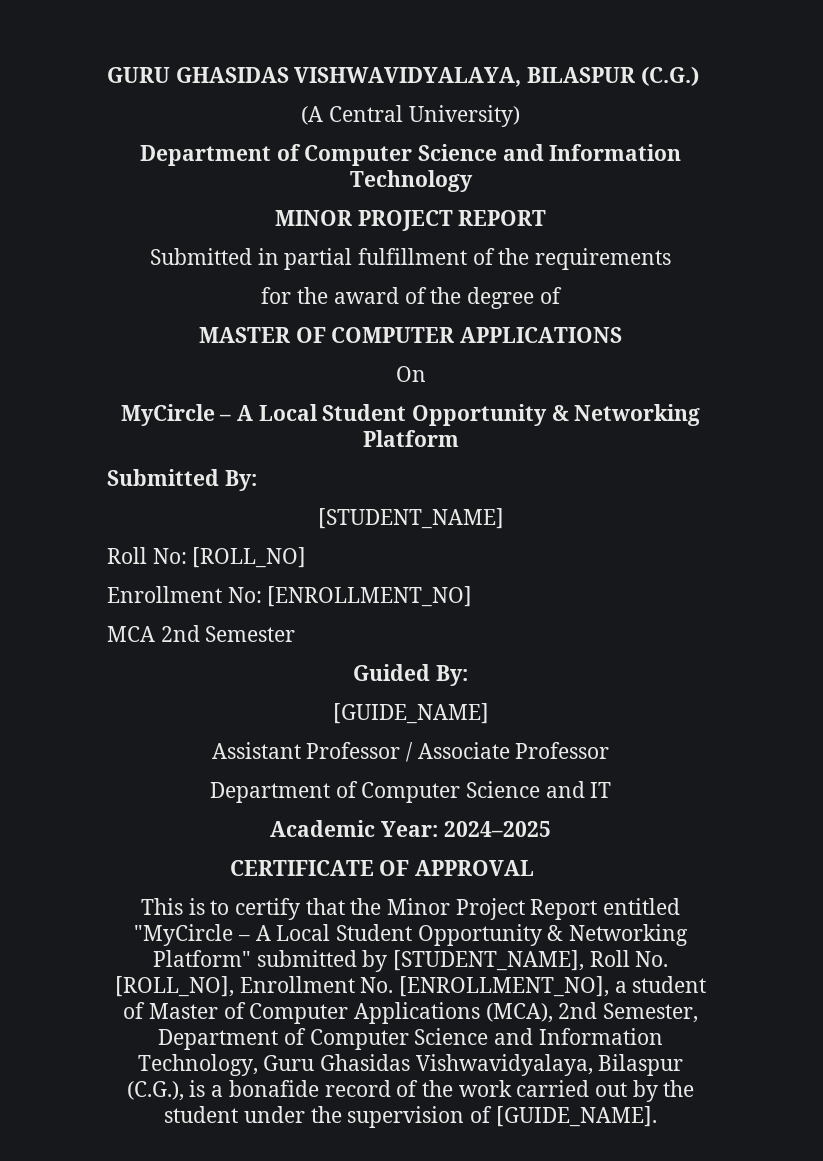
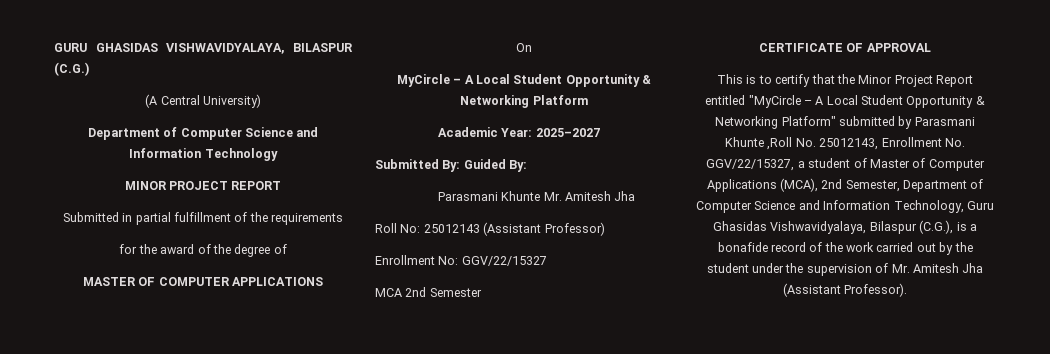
(459, 438) none -> [437,127,600,137] // Academic Year: 2025–2027
[317,508,504,529] // [STUDENT_NAME] -> [463,159,528,172] [437,191,636,201] Guided By: // Parasmani Khunte Mr. Amitesh Jha
[192,547,307,568] [ROLL_NO] -> [423,222,605,236] 25012143 (Assistant Professor)
[267,586,473,607] [ENROLLMENT_NO] -> [461,256,547,266] GGV/22/15327
[353,664,468,686] [332,703,489,724] [211,742,610,762] [209,781,612,803] [270,820,551,837] // Guided By: // [GUIDE_NAME] // Assistant Professor / Associate Professor // Department of Computer Science and IT // Academic Year: 2024–2025 -> (482, 292) none
[392,950,669,971] [114,976,234,997] [STUDENT_NAME], Roll No. [ROLL_NO], -> [914,117,975,126] [725,137,879,150] Parasmani Khunte ,Roll No. 25012143,
[398,976,609,997] [ENROLLMENT_NO], -> [706,159,795,171] GGV/22/15327,
[495,1106,657,1127] [GUIDE_NAME]. -> [891,263,984,273] [782,283,908,297] Mr. Amitesh Jha (Assistant Professor).

